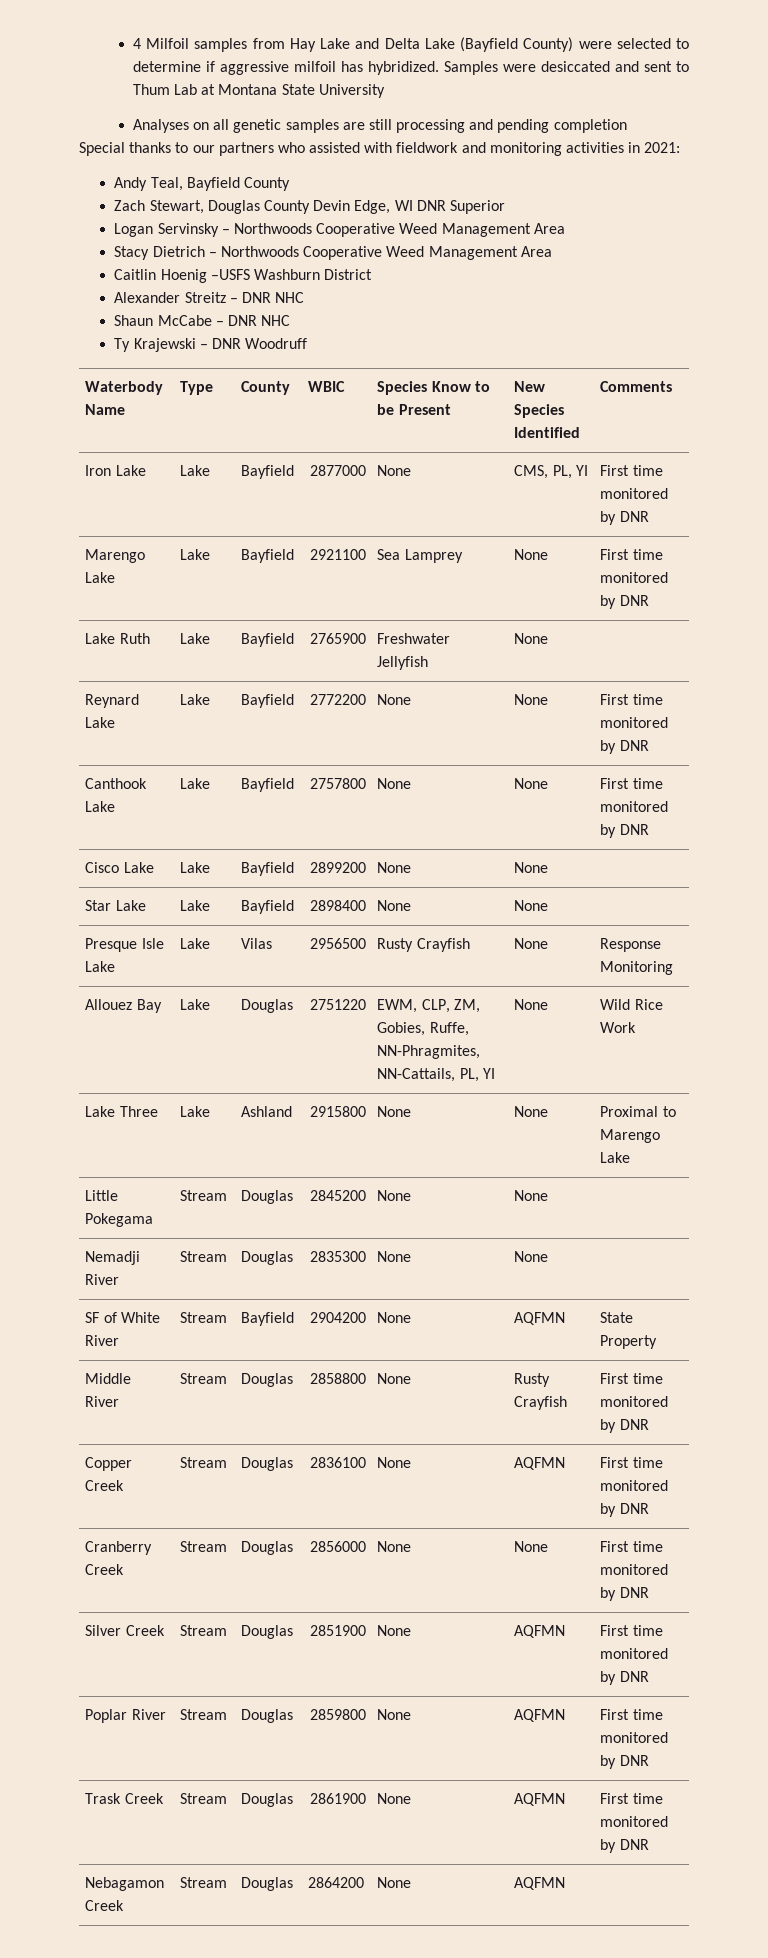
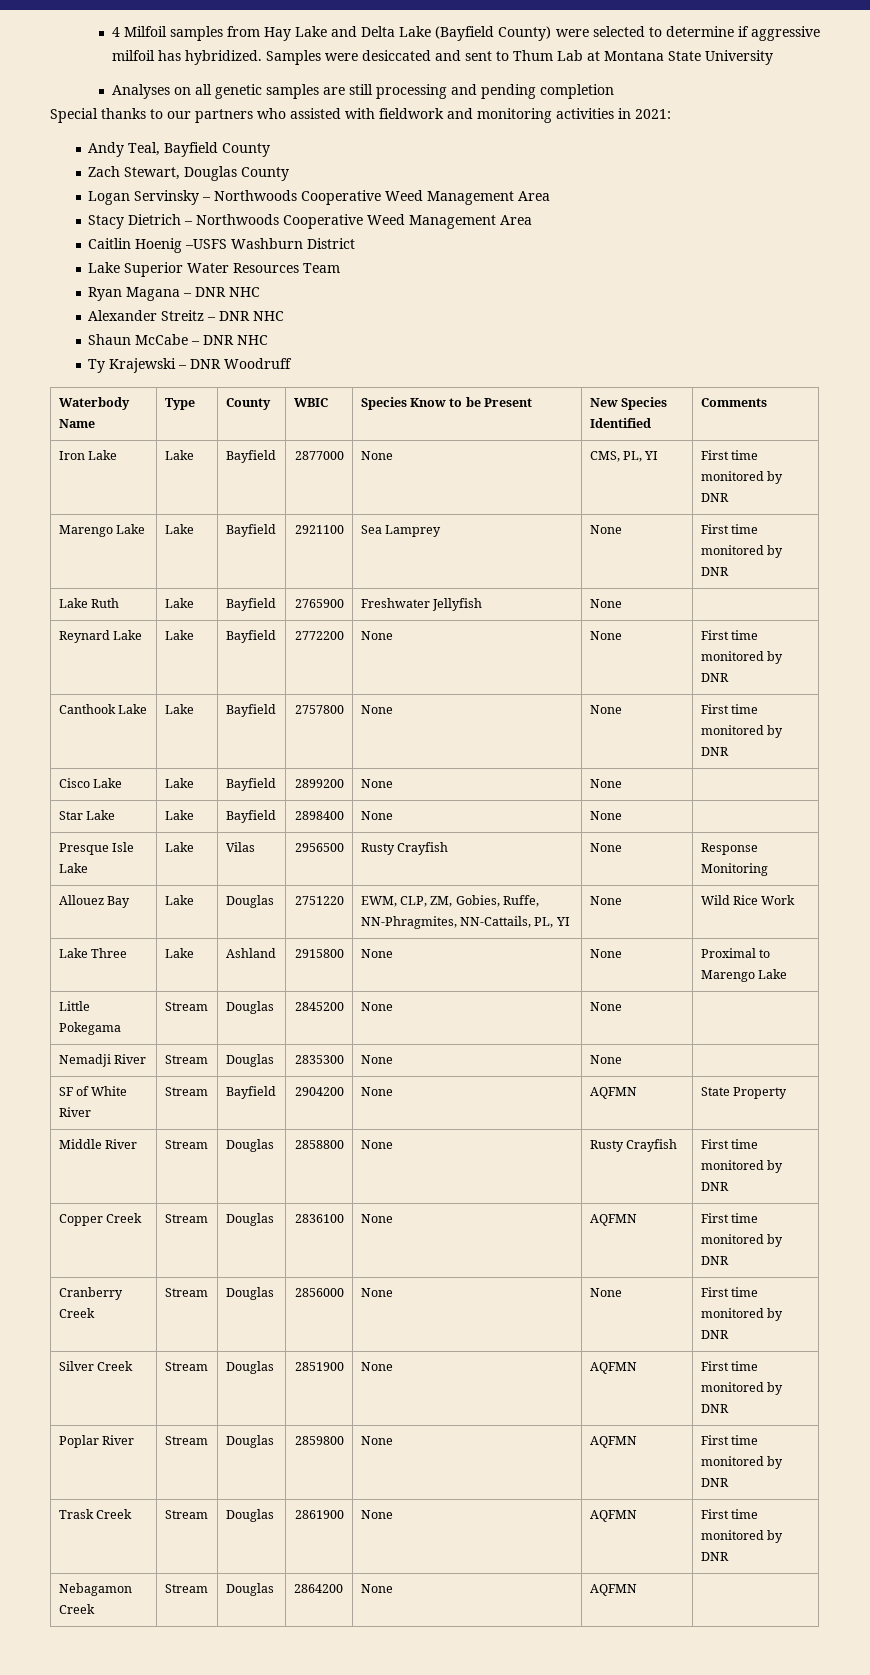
[313,200,505,214] Devin Edge, WI DNR Superior -> (290, 174) none
(373, 274) none -> [88,262,341,277] [88,287,261,301] // Lake Superior Water Resources Team // Ryan Magana – DNR NHC

